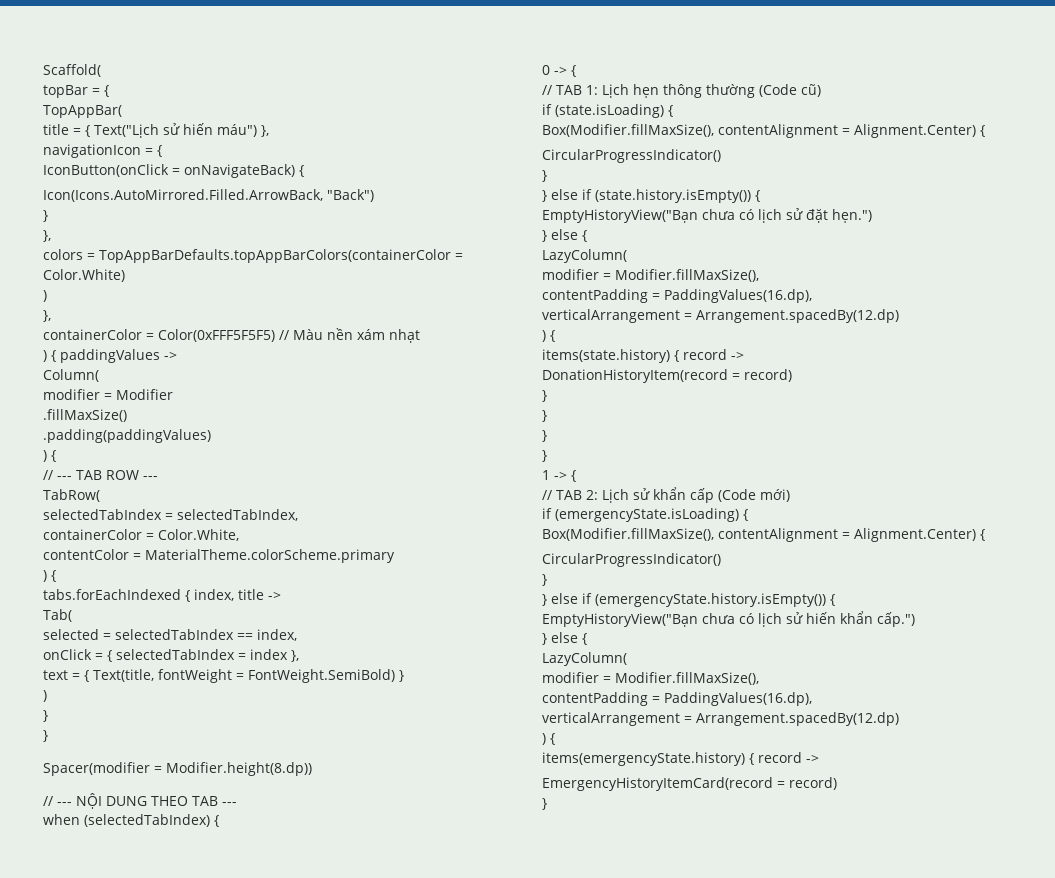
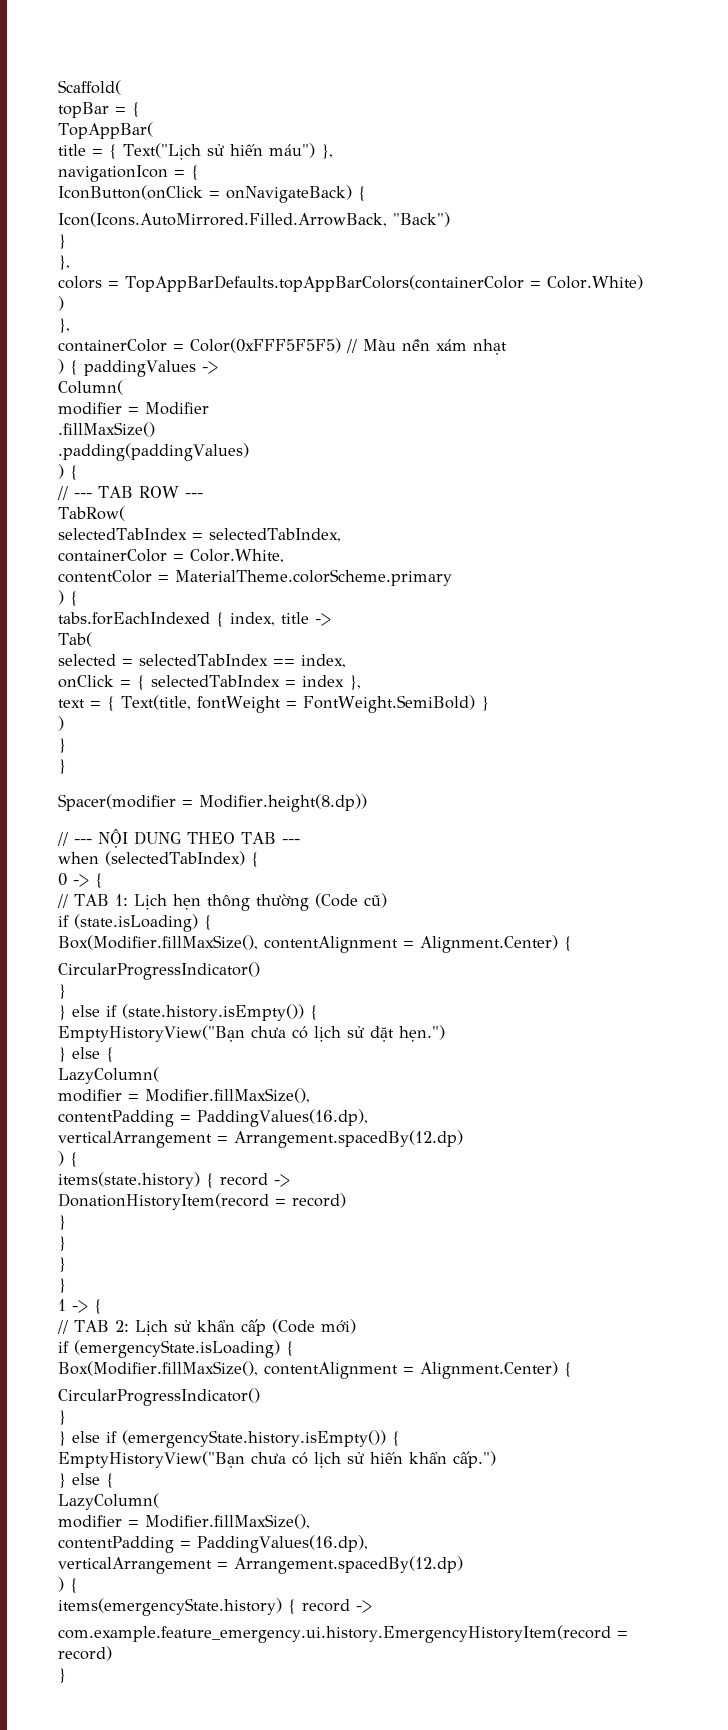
[542,777,773,791] EmergencyHistoryItemCard(record -> [58,1625,611,1643] com.example.feature_emergency.ui.history.EmergencyHistoryItem(record

